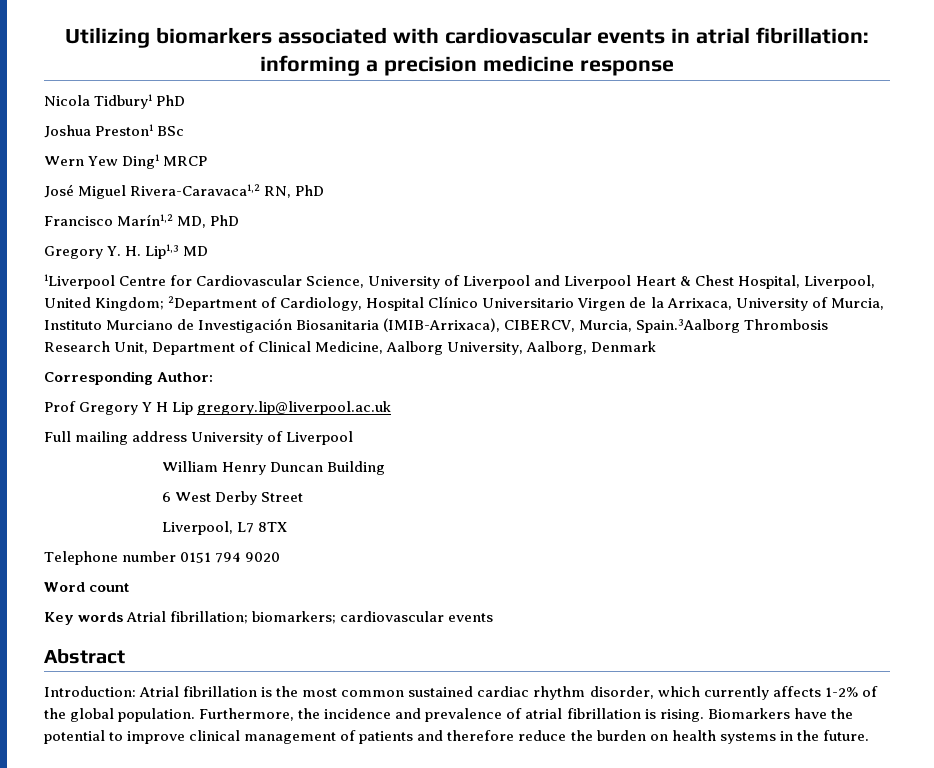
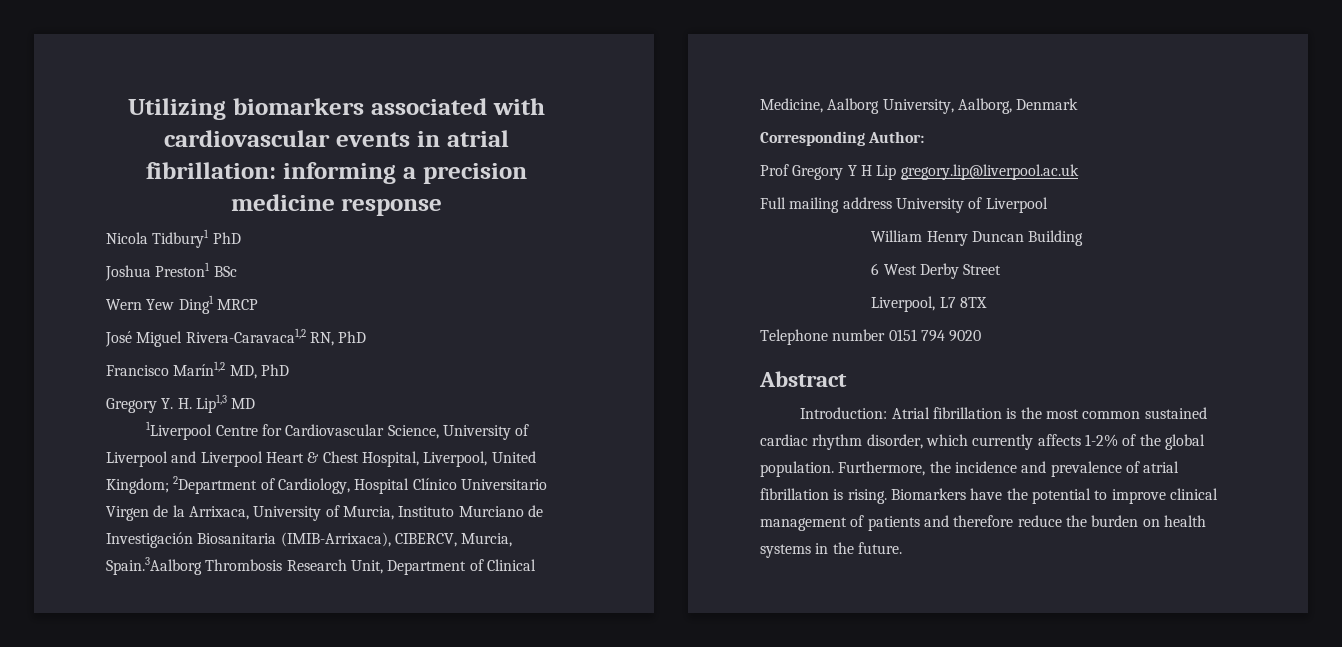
[44,582,130,592] [44,611,494,625] // Word count // Key words Atrial fibrillation; biomarkers; cardiovascular events -> (982, 336) none

